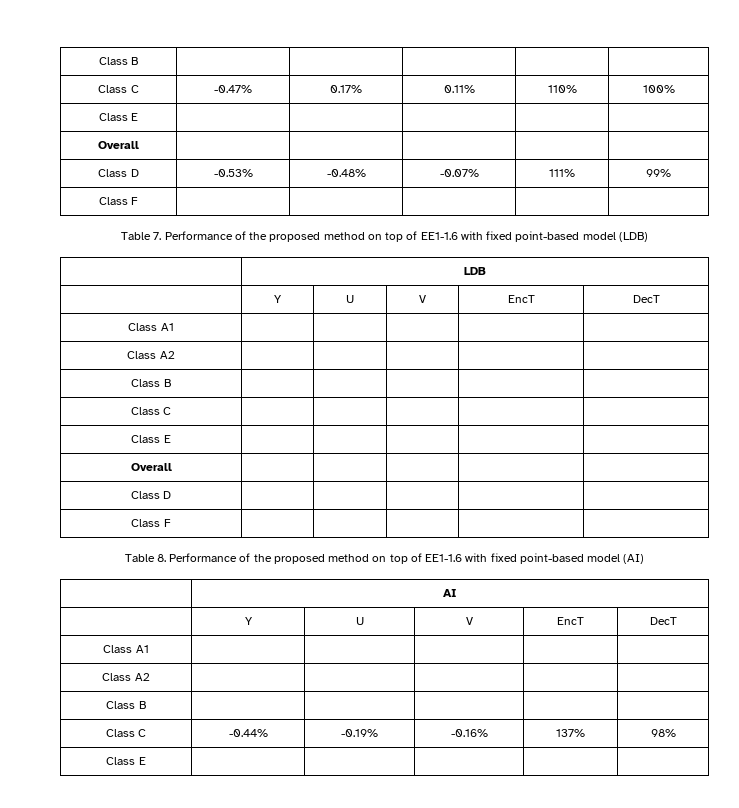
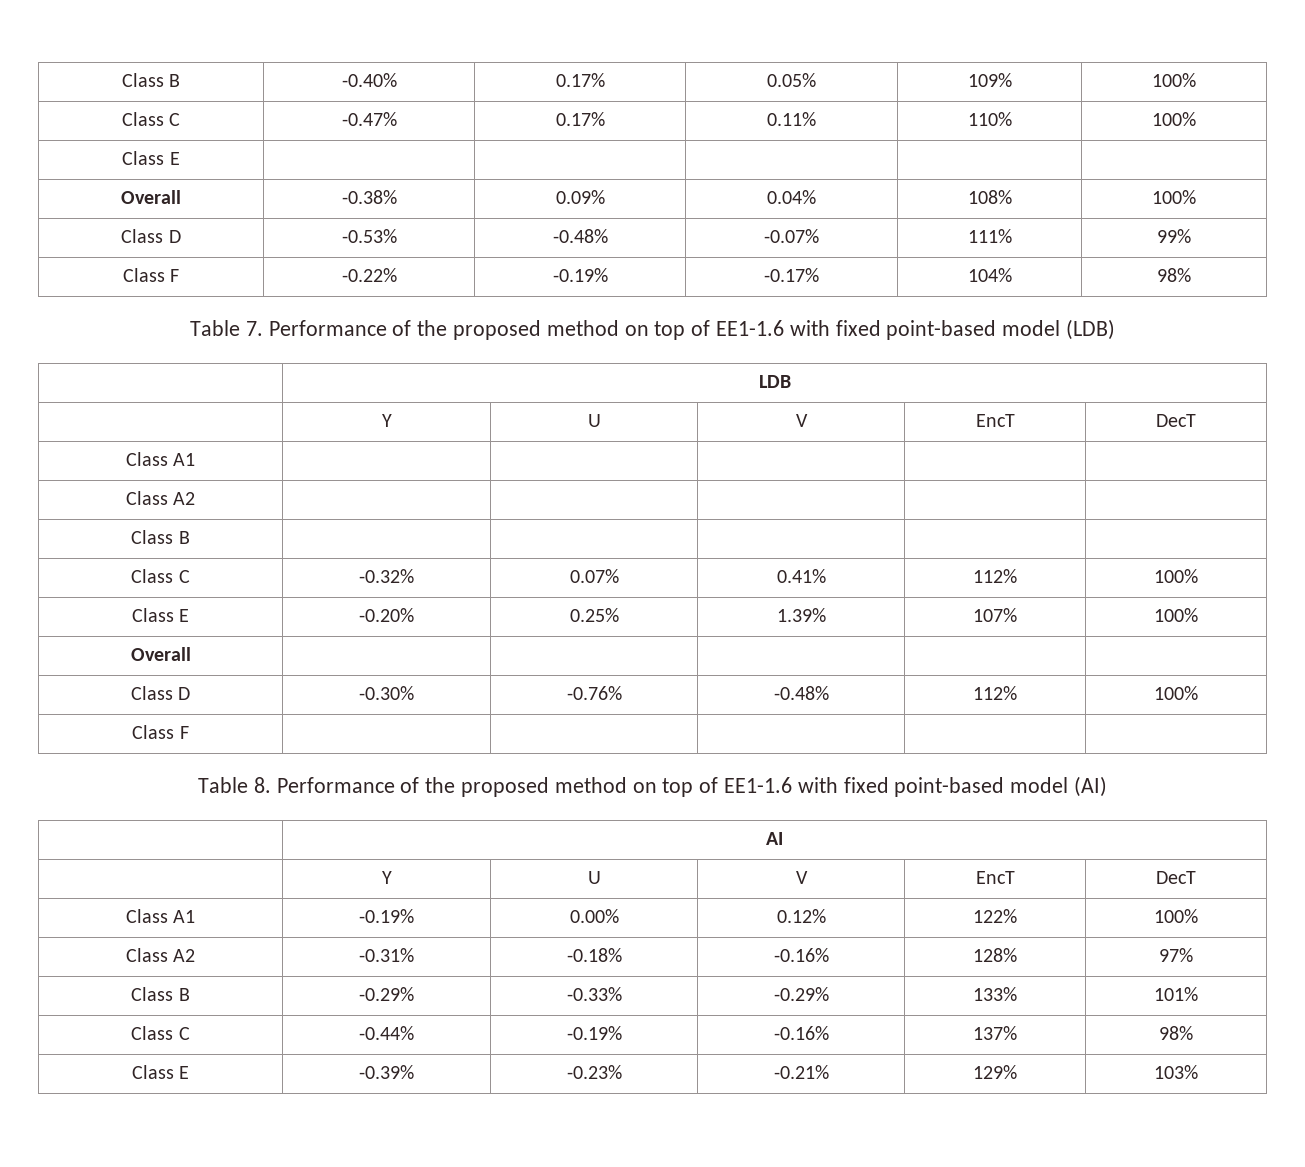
[98,57,139,65] Class B | | | | | -> [121,73,181,87] [341,73,397,87] [555,73,605,87] [767,73,816,87] [967,73,1012,87] [1152,73,1196,87] Class B | -0.40% | 0.17% | 0.05% | 109% | 100%
(139, 145) | | | | -> [341,190,397,204] [555,190,605,204] [767,190,816,204] [967,190,1012,204] [1152,190,1196,204] -0.38% | 0.09% | 0.04% | 108% | 100%
(139, 201) | | | | -> [341,268,397,282] [552,268,608,282] [764,268,819,282] [967,268,1012,282] [1157,268,1191,282] -0.22% | -0.19% | -0.17% | 104% | 98%
[131,435,171,443] [130,463,172,471] [130,491,172,499] | | | | // Class E | | | | | // Overall | | | | | // Class D | | | | | -> [359,569,414,583] [569,569,619,583] [776,569,826,583] [973,569,1017,583] [1154,569,1198,583] [131,608,190,622] [359,608,414,622] [569,608,619,622] [776,608,826,622] [973,608,1017,622] [1154,608,1198,622] [130,647,191,661] [130,686,191,700] [359,686,414,700] [566,686,622,700] [773,686,829,700] [973,686,1017,700] [1154,686,1198,700] -0.32% | 0.07% | 0.41% | 112% | 100% // Class E | -0.20% | 0.25% | 1.39% | 107% | 100% // Overall | | | | | // Class D | -0.30% | -0.76% | -0.48% | 112% | 100%
[102,673,150,681] [106,701,146,709] | | | | // Class A2 | | | | | // Class B | | | | | -> [359,909,414,923] [569,909,619,923] [776,909,826,923] [973,909,1017,923] [1154,909,1198,923] [125,948,196,962] [359,948,414,962] [566,948,622,962] [773,948,829,962] [973,948,1017,962] [1159,948,1193,962] [131,987,190,1001] [359,987,414,1001] [566,987,622,1001] [773,987,829,1001] [973,987,1017,1001] [1154,987,1198,1001] -0.19% | 0.00% | 0.12% | 122% | 100% // Class A2 | -0.31% | -0.18% | -0.16% | 128% | 97% // Class B | -0.29% | -0.33% | -0.29% | 133% | 101%
(146, 761) | | | | -> [359,1065,414,1079] [566,1065,622,1079] [773,1065,829,1079] [973,1065,1017,1079] [1154,1065,1198,1079] -0.39% | -0.23% | -0.21% | 129% | 103%

